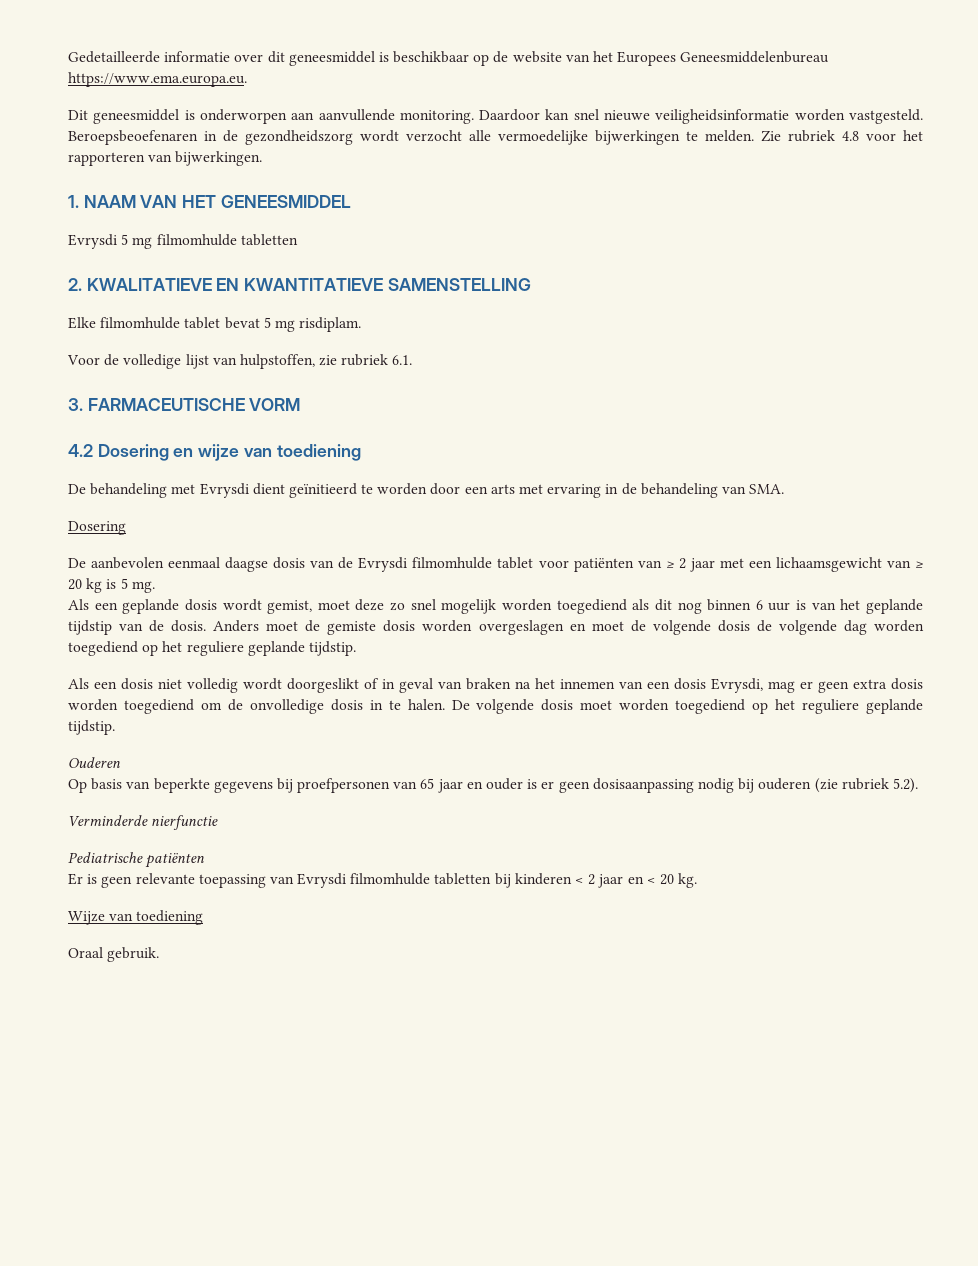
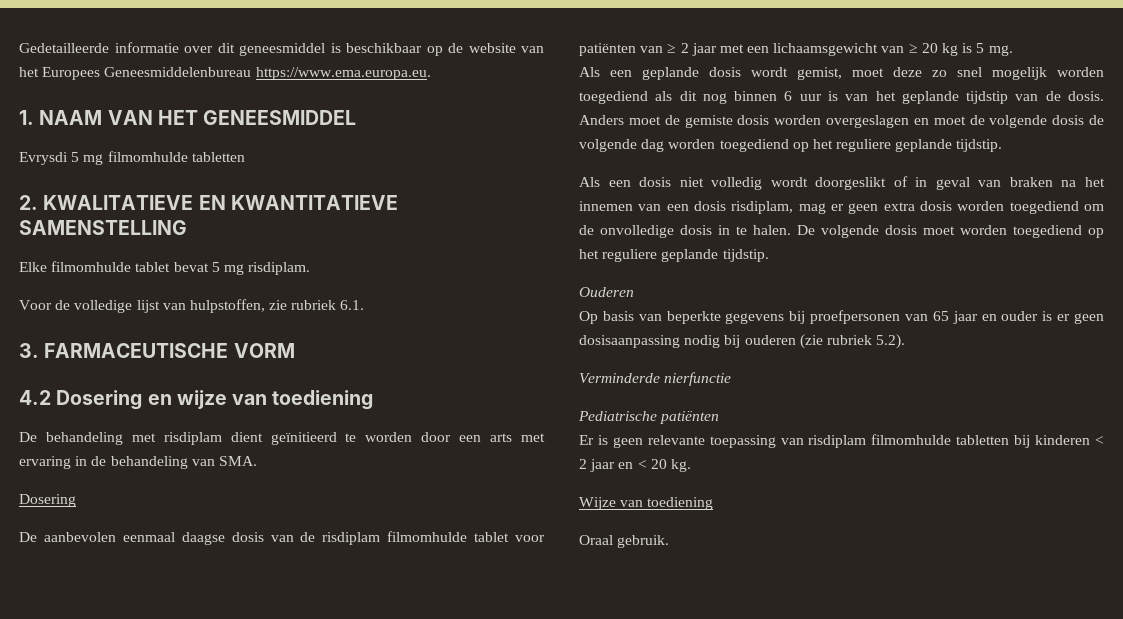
[68,109,923,124] [68,130,923,145] [68,151,263,166] // Dit geneesmiddel is onderworpen aan aanvullende monitoring. Daardoor kan snel nieuwe veiligheidsinformatie worden vastgesteld. Beroepsbeoefenaren in de gezondheidszorg wordt verzocht alle vermoedelijke bijwerkingen te melden. Zie rubriek 4.8 voor het rapporteren van bijwerkingen. -> (431, 73) none
[199,483,249,498] Evrysdi -> [163,432,222,445] risdiplam
[358,557,408,572] Evrysdi -> [322,532,381,545] risdiplam
[711,678,763,693] Evrysdi, -> [731,201,794,214] risdiplam,
[297,873,347,888] Evrysdi -> [808,435,867,448] risdiplam

